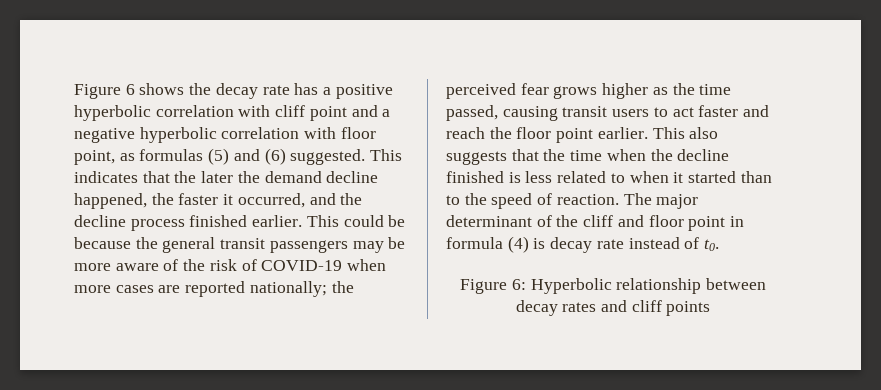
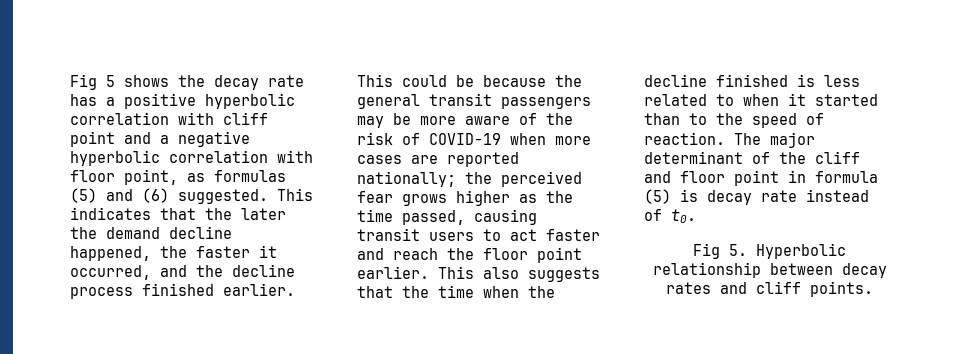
[74,84,135,99] Figure 6 -> [70,74,115,90] Fig 5
[507,236,529,253] (4) -> [644,189,671,204] (5)
[460,279,526,294] Figure 6: -> [693,243,747,259] Fig 5.
[666,301,711,316] points -> [810,281,873,297] points.

